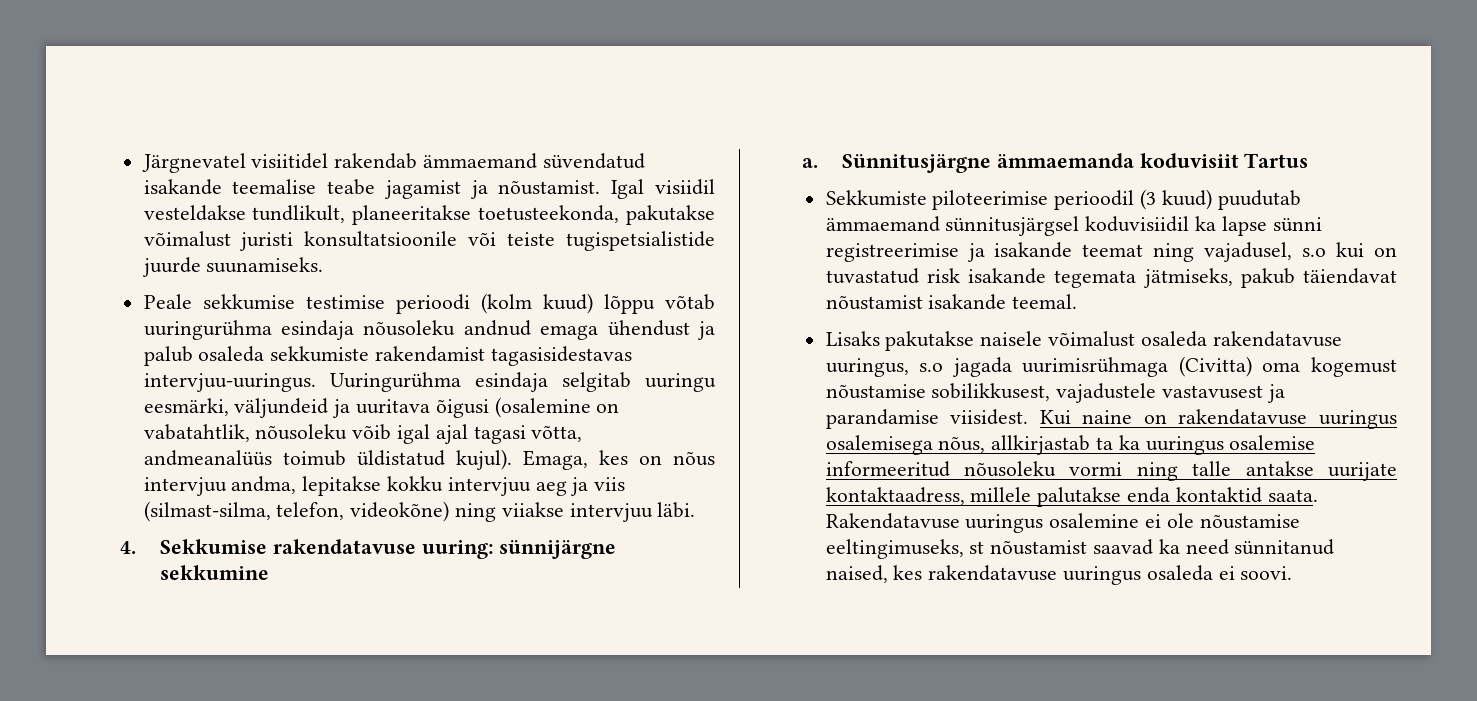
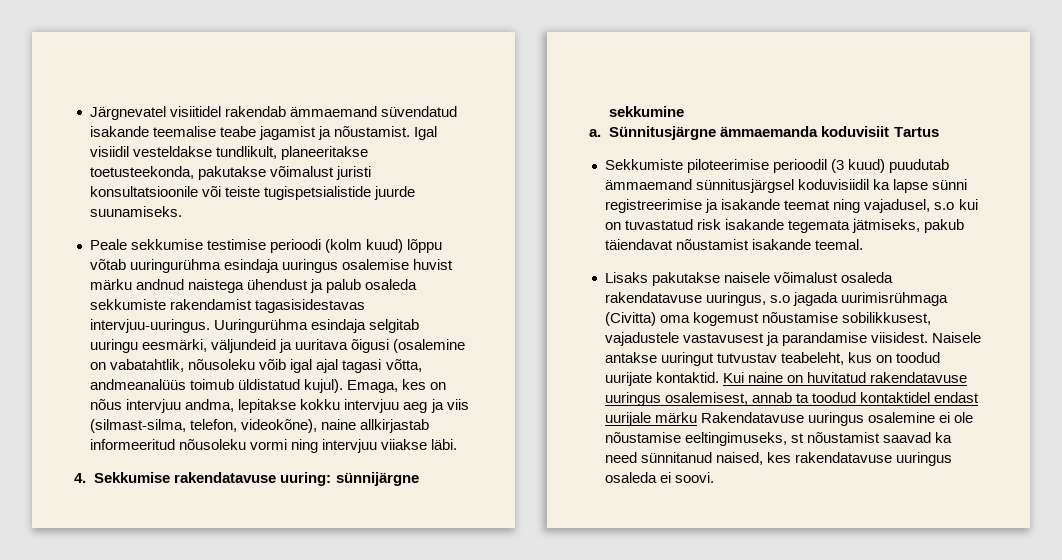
[363,320,599,340] nõusoleku andnud emaga -> [282,259,454,273] [90,279,245,293] uuringus osalemise huvist märku andnud naistega
[350,501,653,522] videokõne) ning viiakse intervjuu -> [241,419,430,433] [90,439,428,453] videokõne), naine allkirjastab informeeritud nõusoleku vormi ning intervjuu viiakse
(1029, 417) none -> [932,332,982,343] [605,352,941,366] [605,372,720,386] Naisele antakse uuringut tutvustav teabeleht, kus on toodud uurijate kontaktid.
[1178,409,1397,429] [825,435,1316,455] [825,461,1397,481] [825,487,1318,507] rakendatavuse uuringus osalemisega nõus, allkirjastab ta ka uuringus osalemise informeeritud nõusoleku vormi ning talle antakse uurijate kontaktaadress, millele palutakse enda kontaktid saata. -> [807,372,968,383] [605,392,980,406] [605,412,698,426] huvitatud rakendatavuse uuringus osalemisest, annab ta toodud kontaktidel endast uurijale märku

